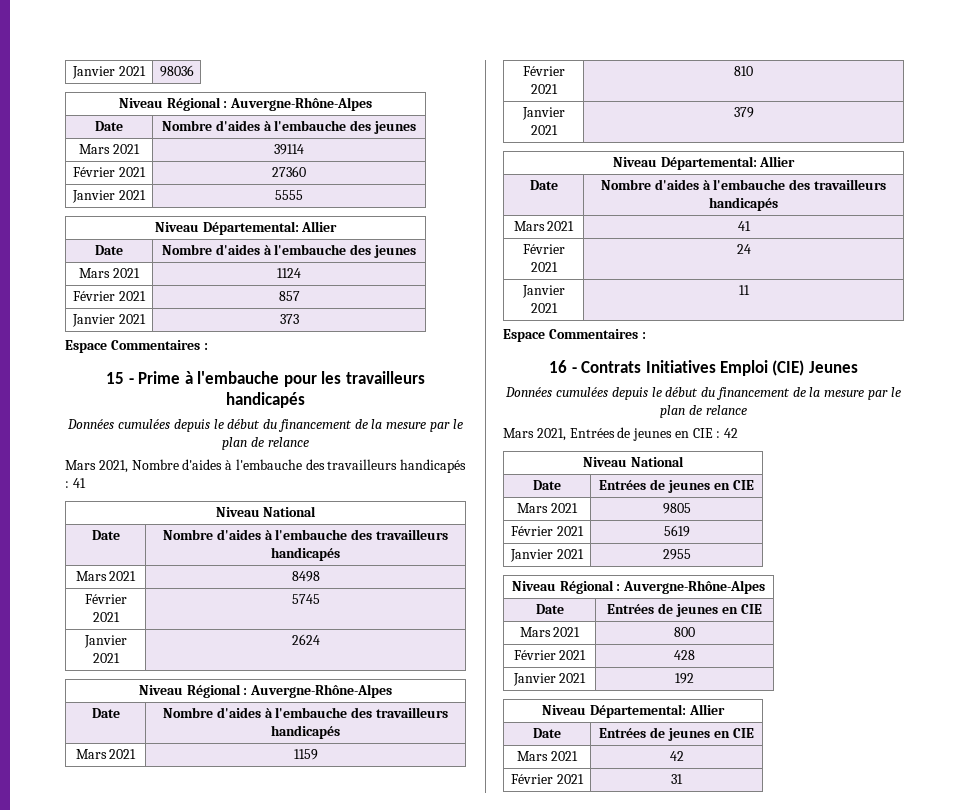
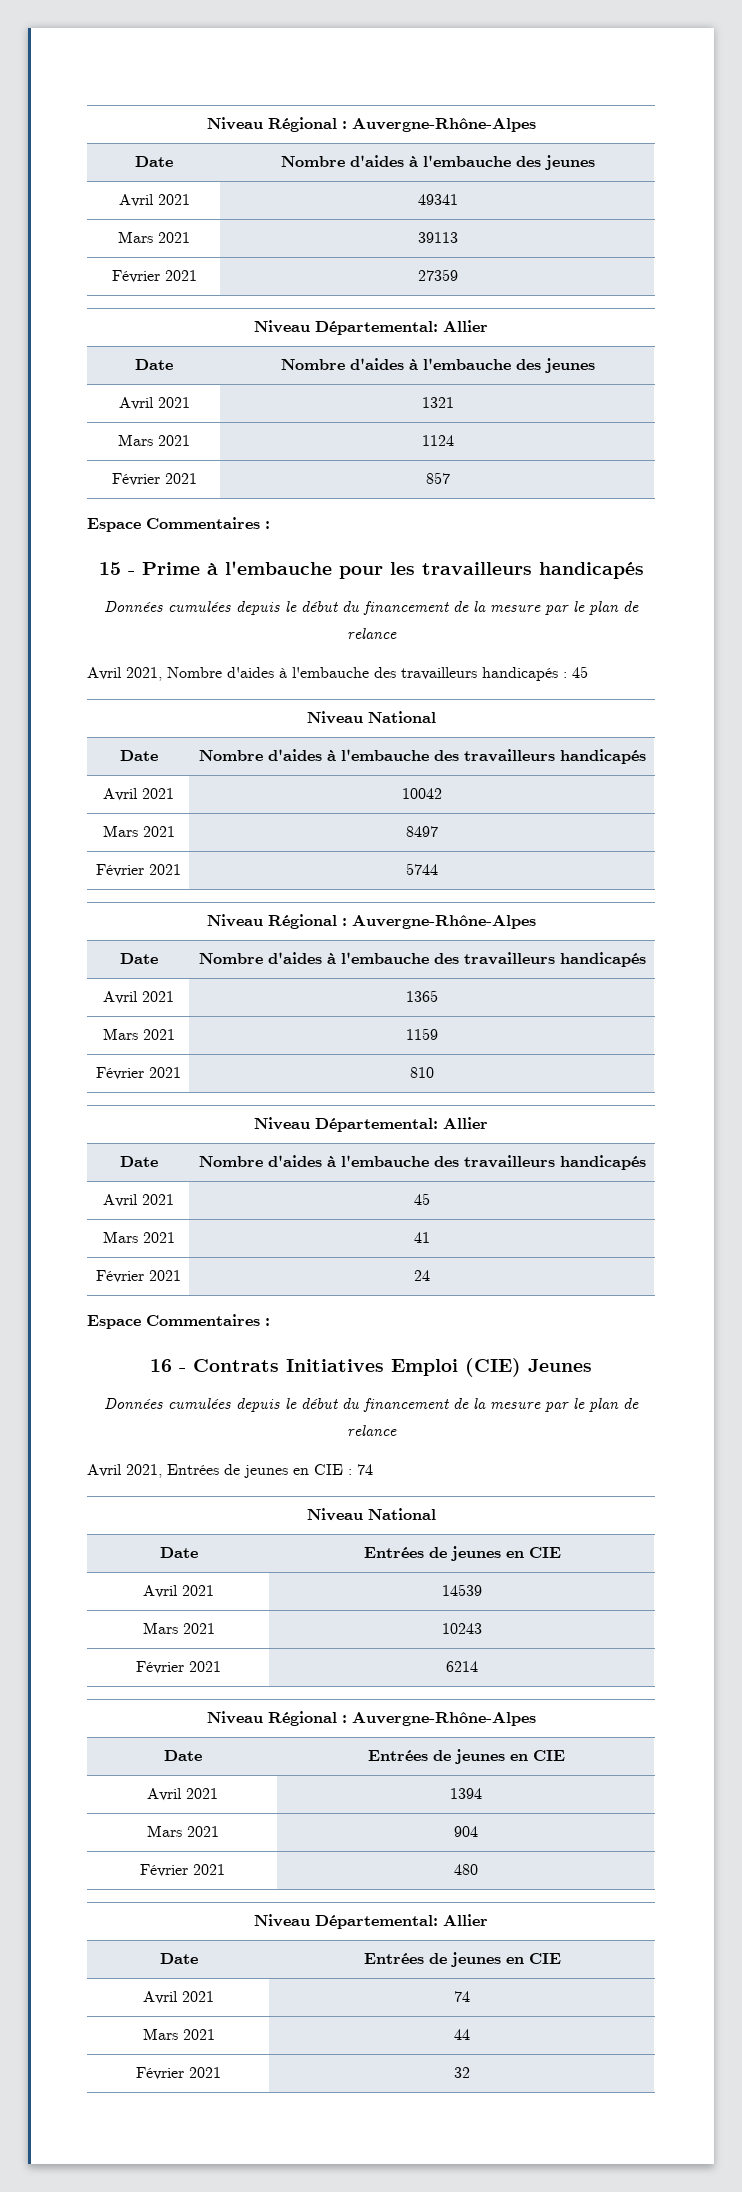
[72,66,146,79] [159,65,194,77] Janvier 2021 | 98036 // -> (206, 123) none
[79,144,140,154] [274,144,304,155] [73,167,146,177] [272,166,306,177] [72,190,146,203] [275,190,303,200] // Mars 2021 | 39114 // Février 2021 | 27360 // Janvier 2021 | 5555 -> [118,194,190,207] [417,194,458,205] [118,231,190,243] [417,232,458,243] [111,270,197,283] [417,269,458,281] // Avril 2021 | 49341 // Mars 2021 | 39113 // Février 2021 | 27359
(416, 251) none -> [118,397,190,410] [421,397,454,408] // Avril 2021 | 1321
[72,314,146,327] [279,314,299,324] // Janvier 2021 | 373 -> (450, 478) none
[65,460,96,470] Mars -> [87,667,122,680] Avril
[72,478,86,488] 41 -> [572,666,588,678] 45
[75,571,137,581] [291,571,320,582] [84,594,127,604] [92,612,120,622] [291,594,320,604] [83,635,127,648] [92,653,120,663] [291,634,320,645] // Mars 2021 | 8498 // Février 2021 | 5745 // Janvier 2021 | 2624 -> [103,788,174,801] [402,788,442,799] [102,825,175,837] [406,826,438,837] [96,864,181,877] [406,863,438,875] // Avril 2021 | 10042 // Mars 2021 | 8497 // Février 2021 | 5744
(340, 732) none -> [103,991,174,1004] [406,990,438,1002] // Avril 2021 | 1365
[521,107,565,120] [530,125,558,135] [733,107,754,118] // Janvier 2021 | 379 -> (434, 1072) none
(778, 204) none -> [103,1194,174,1207] [414,1193,430,1205] // Avril 2021 | 45
[521,285,565,298] [530,303,558,313] [738,285,750,295] // Janvier 2021 | 11 -> (430, 1275) none
[503,428,534,438] Mars -> [87,1464,122,1477] Avril
[724,428,739,438] 42 -> [357,1464,373,1475] 74
[517,503,578,513] [662,503,691,514] [511,526,584,536] [663,525,690,537] [510,549,584,562] [662,549,691,560] // Mars 2021 | 9805 // Février 2021 | 5619 // Janvier 2021 | 2955 -> [143,1585,214,1598] [442,1584,482,1596] [142,1622,215,1634] [442,1623,482,1634] [136,1661,221,1674] [446,1661,478,1672] // Avril 2021 | 14539 // Mars 2021 | 10243 // Février 2021 | 6214
[519,627,581,637] [674,627,695,637] [513,650,587,660] [674,650,695,660] [512,673,587,686] [675,673,694,684] // Mars 2021 | 800 // Février 2021 | 428 // Janvier 2021 | 192 -> [147,1788,218,1801] [450,1788,482,1799] [146,1825,219,1837] [454,1826,478,1837] [140,1864,225,1877] [454,1864,478,1875] // Avril 2021 | 1394 // Mars 2021 | 904 // Février 2021 | 480
[517,751,578,761] [669,751,684,761] [511,774,584,784] [671,774,683,784] // Mars 2021 | 42 // Février 2021 | 31 -> [143,1991,214,2004] [454,1991,470,2002] [142,2028,215,2040] [454,2029,470,2040] [136,2067,221,2080] [454,2067,470,2078] // Avril 2021 | 74 // Mars 2021 | 44 // Février 2021 | 32

